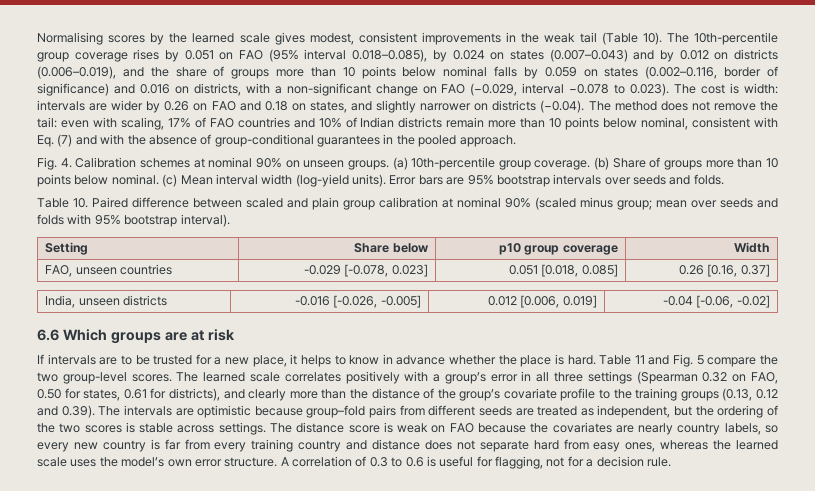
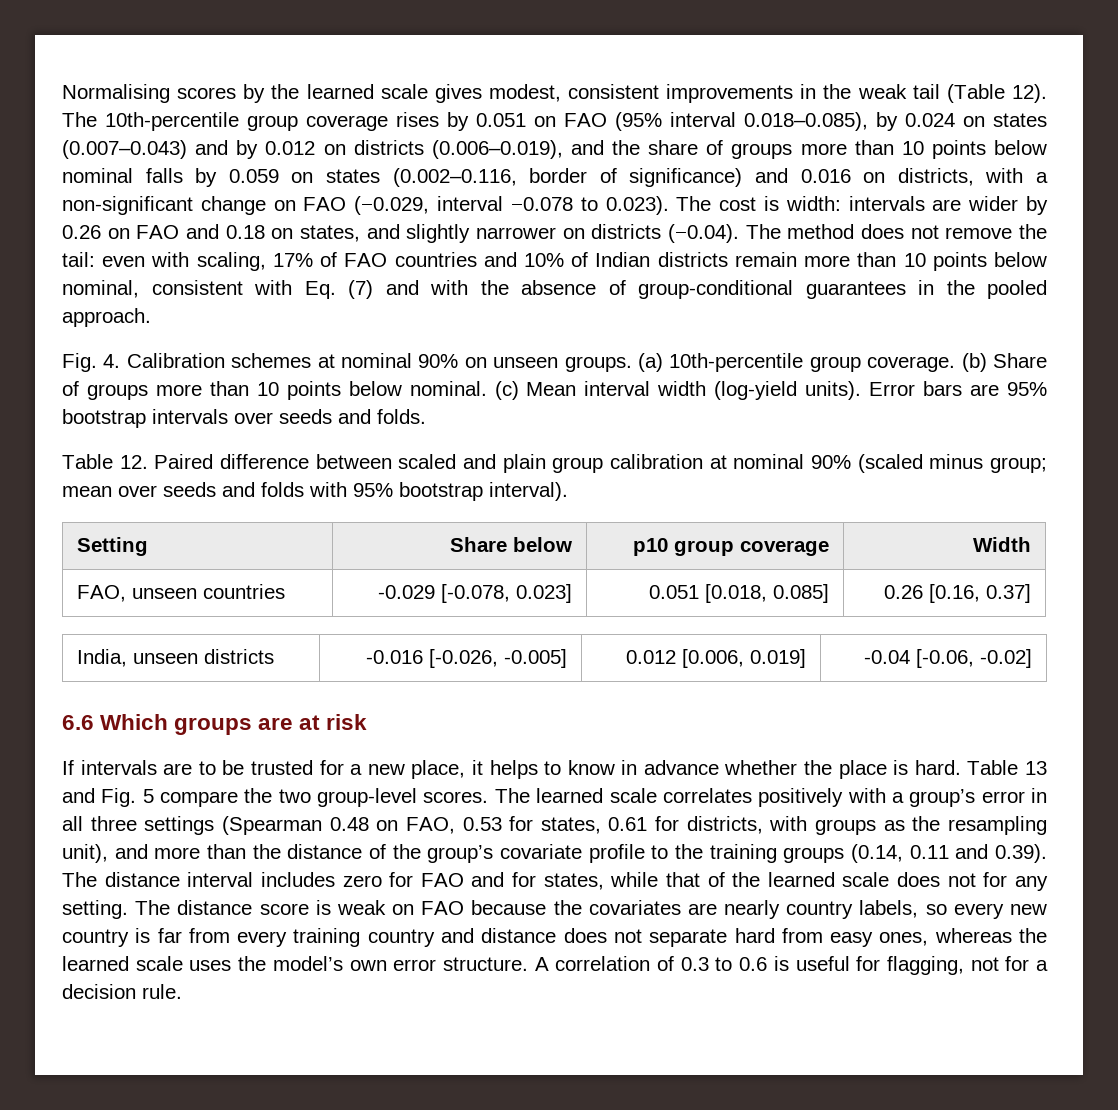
[642,32,662,45] 10). -> [1011,84,1047,103] 12).
[73,198,88,208] 10. -> [119,455,148,469] 12.
[634,355,645,364] 11 -> [1025,761,1047,775] 13
[702,372,728,382] 0.32 -> [329,817,369,831] 0.48
[37,389,61,399] 0.50 -> [462,817,502,831] 0.53
[168,388,287,401] districts), and clearly -> [686,816,1047,835] [62,844,148,863] districts, with groups as the resampling unit), and
[722,388,779,401] (0.13, 0.12 -> [850,844,949,863] (0.14, 0.11
[123,405,779,418] [37,422,266,435] intervals are optimistic because group–fold pairs from different seeds are treated as independent, but the ordering of the two scores is stable across settings. -> [104,872,1049,891] [62,900,128,919] distance interval includes zero for FAO and for states, while that of the learned scale does not for any setting.

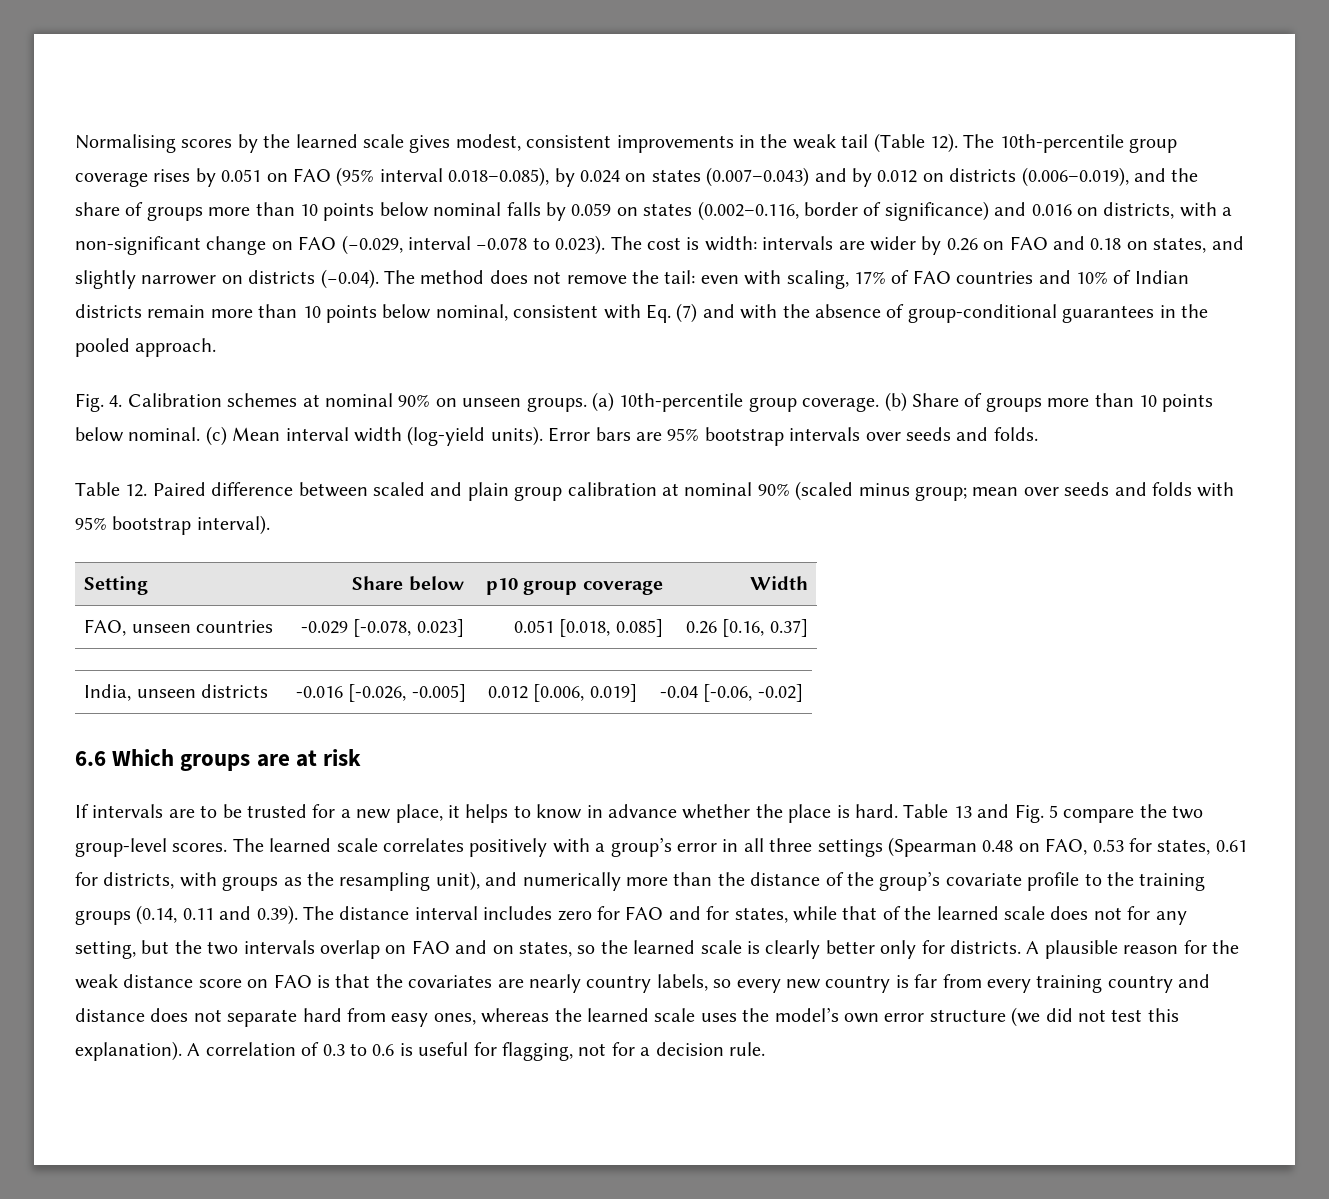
(148, 851) none -> [522,872,621,891] numerically
[62,900,547,919] setting. The distance score is weak on FAO because -> [75,940,1239,959] [75,974,371,989] setting, but the two intervals overlap on FAO and on states, so the learned scale is clearly better only for districts. A plausible reason for the weak distance score on FAO is that
[442,957,528,971] structure. -> [929,1007,1179,1027] [75,1041,182,1061] structure (we did not test this explanation).

